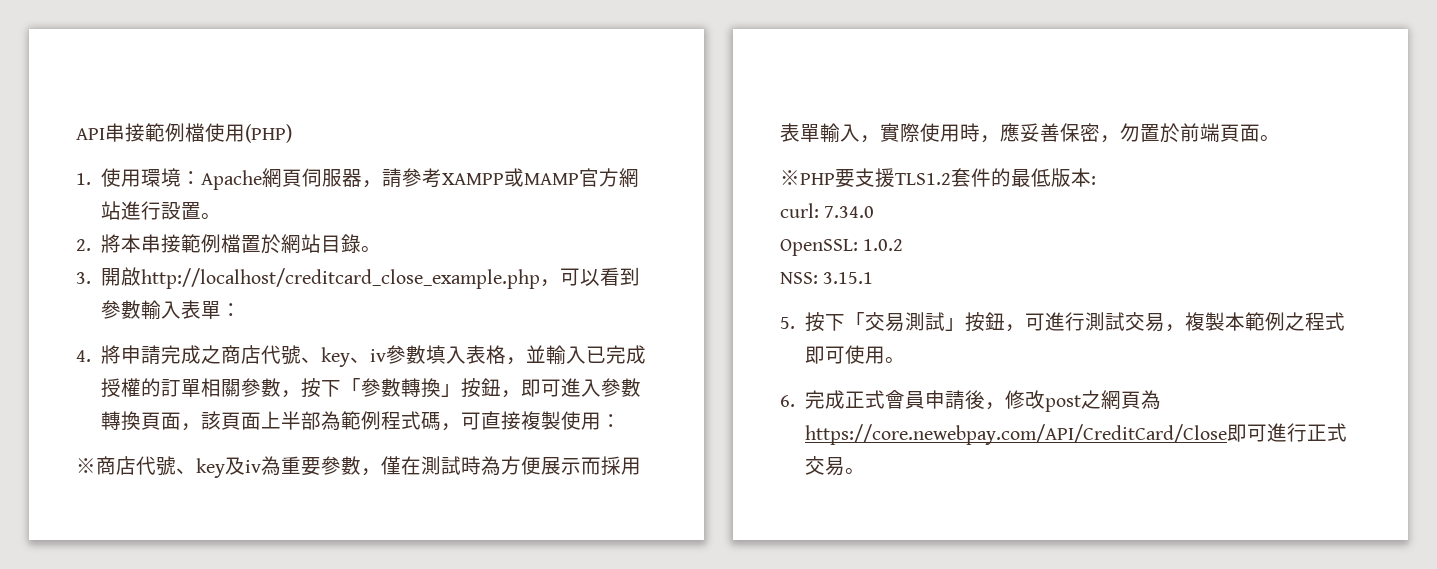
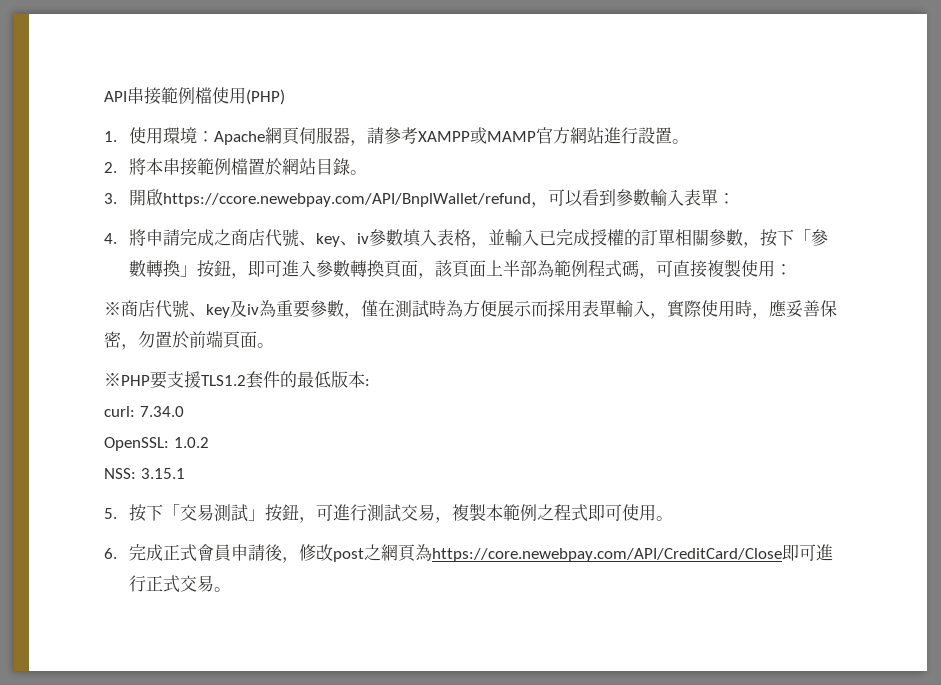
[140,268,540,289] http://localhost/creditcard_close_example.php -> [162,193,531,207] https://ccore.newebpay.com/API/BnplWallet/refund

